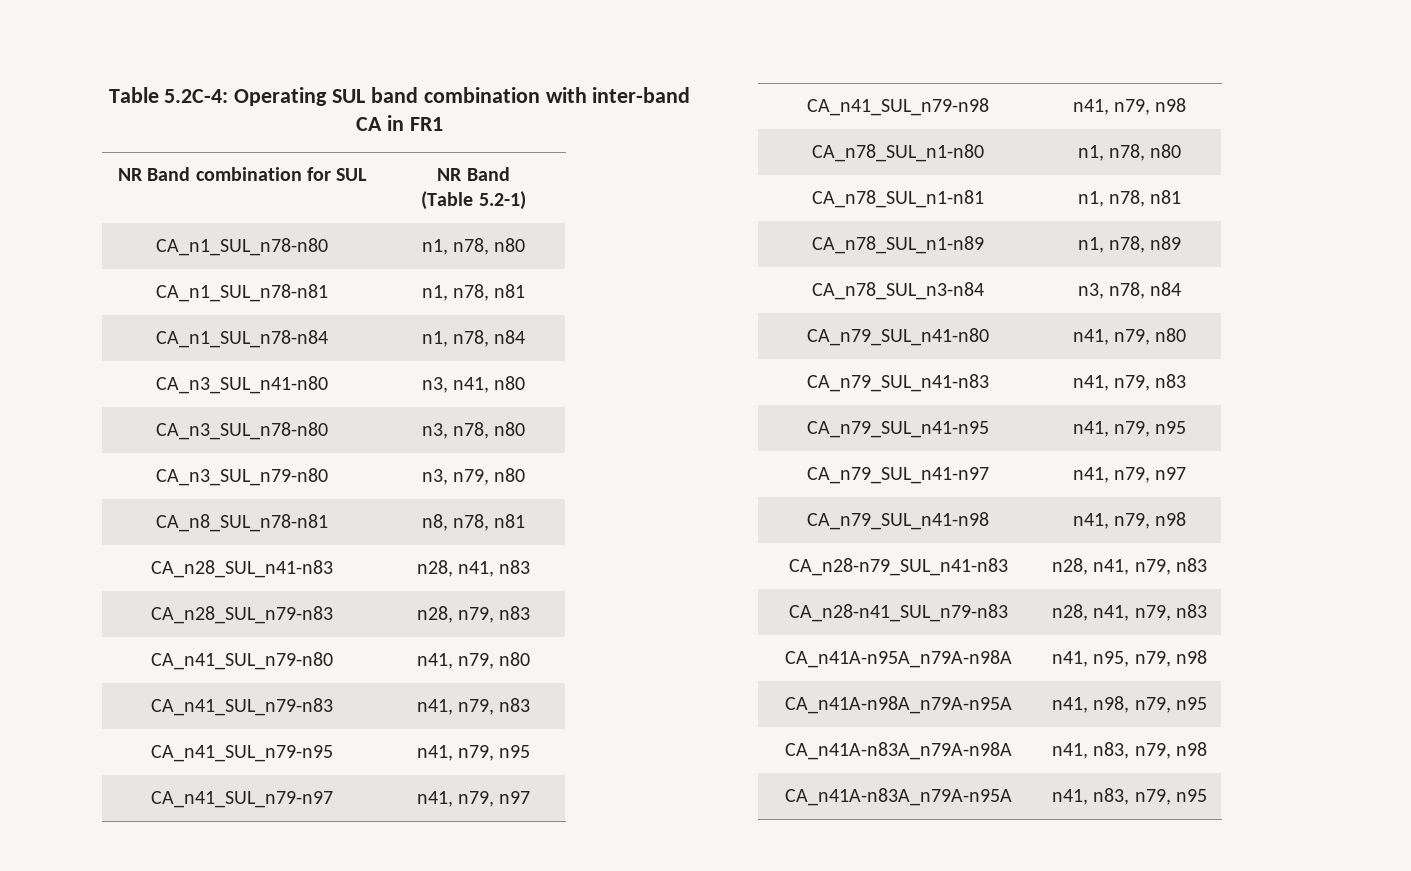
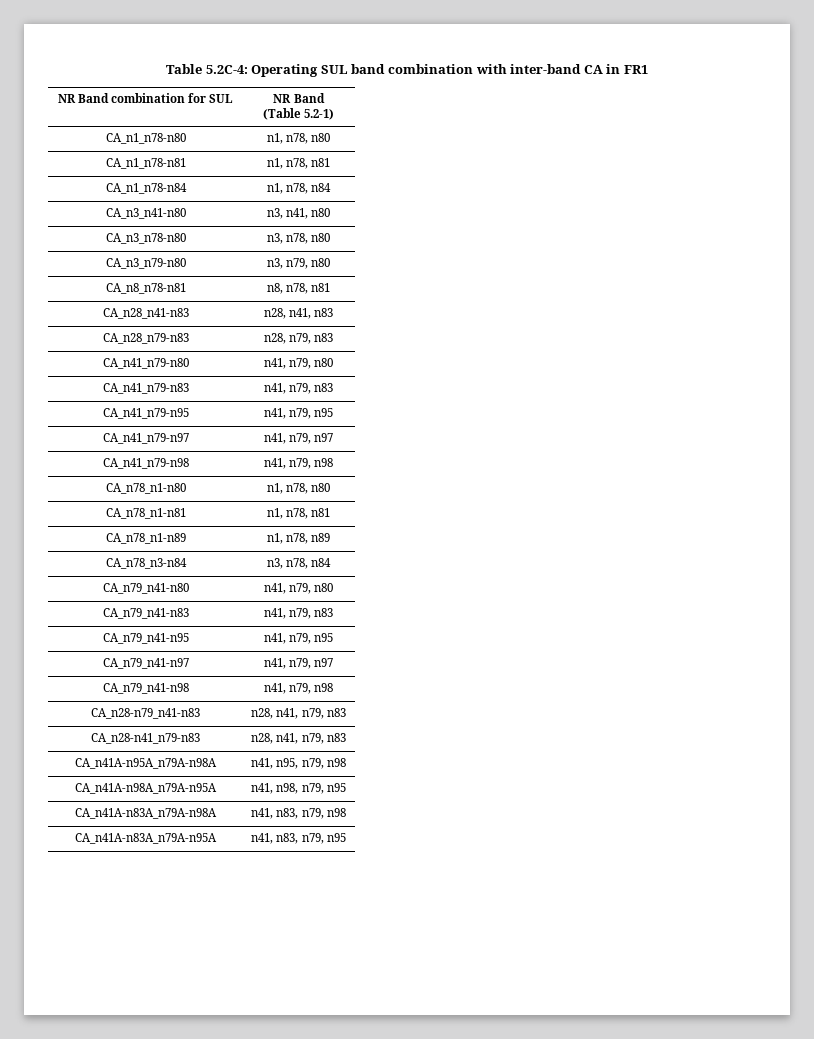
[156,238,328,256] [421,238,526,255] [156,284,328,302] [421,284,526,301] [156,330,328,348] CA_n1_SUL_n78-n80 | n1, n78, n80 // CA_n1_SUL_n78-n81 | n1, n78, n81 // CA_n1_SUL_n78-n84 -> [105,133,186,144] [266,133,331,144] [105,158,186,169] [266,158,331,169] [105,183,187,194] CA_n1_n78-n80 | n1, n78, n80 // CA_n1_n78-n81 | n1, n78, n81 // CA_n1_n78-n84
[156,376,328,394] CA_n3_SUL_n41-n80 -> [105,208,186,219] CA_n3_n41-n80
[156,422,328,440] CA_n3_SUL_n78-n80 -> [105,233,186,244] CA_n3_n78-n80
[156,468,328,486] CA_n3_SUL_n79-n80 -> [105,258,186,269] CA_n3_n79-n80
[156,514,328,532] CA_n8_SUL_n78-n81 -> [105,283,186,294] CA_n8_n78-n81
[151,560,333,578] CA_n28_SUL_n41-n83 -> [102,308,189,319] CA_n28_n41-n83
[151,606,333,624] CA_n28_SUL_n79-n83 -> [102,333,189,344] CA_n28_n79-n83
[151,652,333,670] [416,652,531,669] [151,698,333,716] [416,698,531,715] [151,745,333,762] [416,745,531,761] [151,791,333,808] [416,791,531,807] [807,98,989,116] [1072,98,1187,115] [812,144,984,162] [1077,144,1182,161] [812,190,984,208] [1077,190,1182,207] [812,236,984,254] CA_n41_SUL_n79-n80 | n41, n79, n80 // CA_n41_SUL_n79-n83 | n41, n79, n83 // CA_n41_SUL_n79-n95 | n41, n79, n95 // CA_n41_SUL_n79-n97 | n41, n79, n97 // CA_n41_SUL_n79-n98 | n41, n79, n98 // CA_n78_SUL_n1-n80 | n1, n78, n80 // CA_n78_SUL_n1-n81 | n1, n78, n81 // CA_n78_SUL_n1-n89 -> [102,358,189,369] [263,358,334,369] [102,383,189,394] [263,383,334,394] [102,408,189,419] [263,408,334,419] [102,433,189,444] [263,433,334,444] [102,458,189,469] [263,458,334,469] [105,483,186,494] [266,483,331,494] [105,508,186,519] [266,508,331,519] [105,533,186,544] CA_n41_n79-n80 | n41, n79, n80 // CA_n41_n79-n83 | n41, n79, n83 // CA_n41_n79-n95 | n41, n79, n95 // CA_n41_n79-n97 | n41, n79, n97 // CA_n41_n79-n98 | n41, n79, n98 // CA_n78_n1-n80 | n1, n78, n80 // CA_n78_n1-n81 | n1, n78, n81 // CA_n78_n1-n89
[812,282,984,300] CA_n78_SUL_n3-n84 -> [105,558,187,569] CA_n78_n3-n84
[807,328,989,346] [1072,328,1187,345] [807,374,989,392] [1072,374,1187,391] [807,421,989,438] [1072,421,1187,437] [807,467,989,484] [1072,467,1187,483] [807,512,989,530] [1072,512,1187,529] [788,558,1008,576] [1052,558,1207,575] [788,604,1008,622] CA_n79_SUL_n41-n80 | n41, n79, n80 // CA_n79_SUL_n41-n83 | n41, n79, n83 // CA_n79_SUL_n41-n95 | n41, n79, n95 // CA_n79_SUL_n41-n97 | n41, n79, n97 // CA_n79_SUL_n41-n98 | n41, n79, n98 // CA_n28-n79_SUL_n41-n83 | n28, n41, n79, n83 // CA_n28-n41_SUL_n79-n83 -> [102,583,189,594] [263,583,334,594] [102,608,189,619] [263,608,334,619] [102,633,189,644] [263,633,334,644] [102,658,189,669] [263,658,334,669] [102,683,189,694] [263,683,334,694] [91,708,200,719] [251,708,346,719] [91,733,200,744] CA_n79_n41-n80 | n41, n79, n80 // CA_n79_n41-n83 | n41, n79, n83 // CA_n79_n41-n95 | n41, n79, n95 // CA_n79_n41-n97 | n41, n79, n97 // CA_n79_n41-n98 | n41, n79, n98 // CA_n28-n79_n41-n83 | n28, n41, n79, n83 // CA_n28-n41_n79-n83

